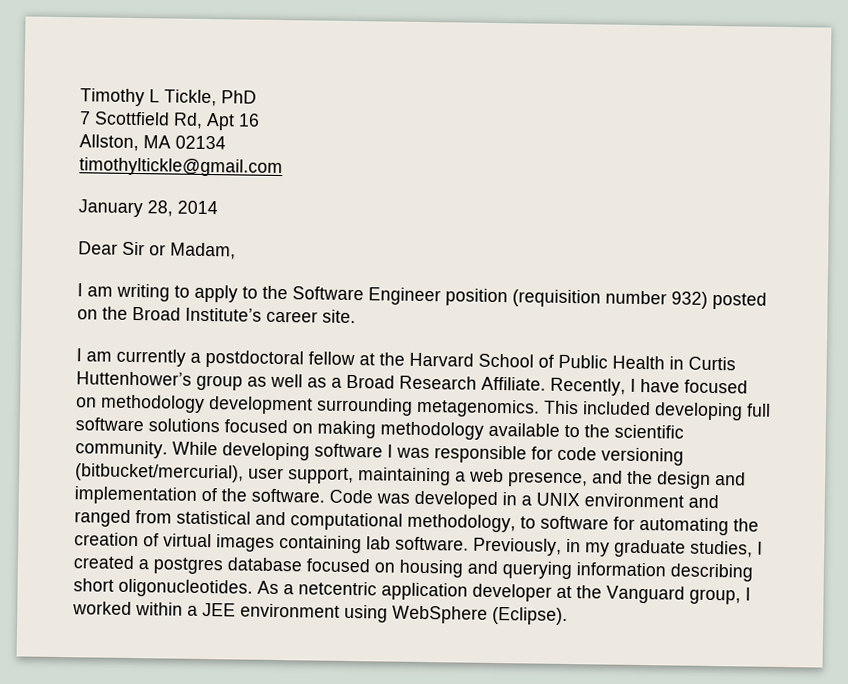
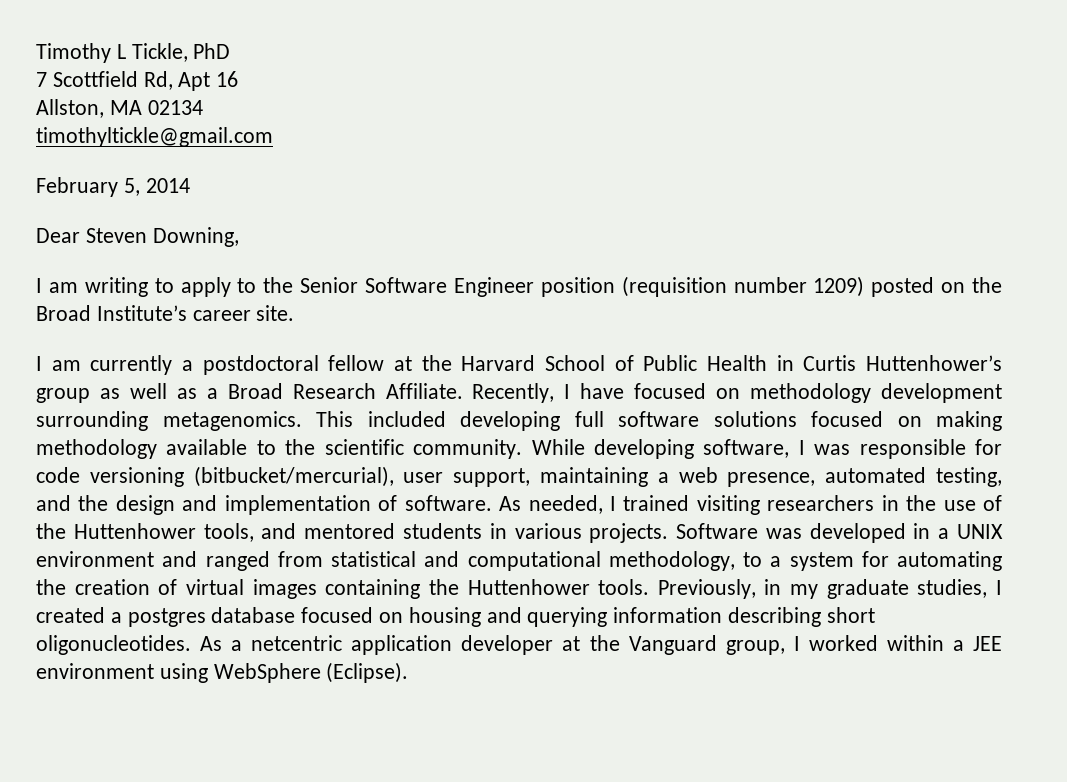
[78,199,173,218] January 28, -> [36,177,140,197] February 5,
[122,241,236,260] Sir or Madam, -> [85,227,239,247] Steven Downing,
(288, 292) none -> [300,277,359,293] Senior
[671,291,708,309] 932) -> [813,276,865,297] 1209)
[314,443,383,458] software -> [703,439,790,458] software,
(588, 479) none -> [825,467,1002,487] automated testing,
[221,488,373,504] the software. Code -> [404,495,1002,515] [36,523,759,543] software. As needed, I trained visiting researchers in the use of the Huttenhower tools, and mentored students in various projects. Software
[540,515,609,530] software -> [770,552,854,571] a system
[366,536,469,551] lab software. -> [428,579,650,595] the Huttenhower tools.

